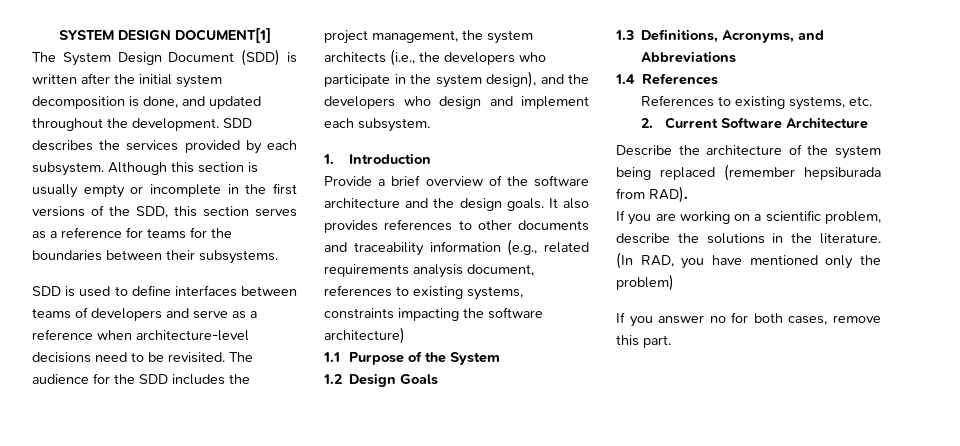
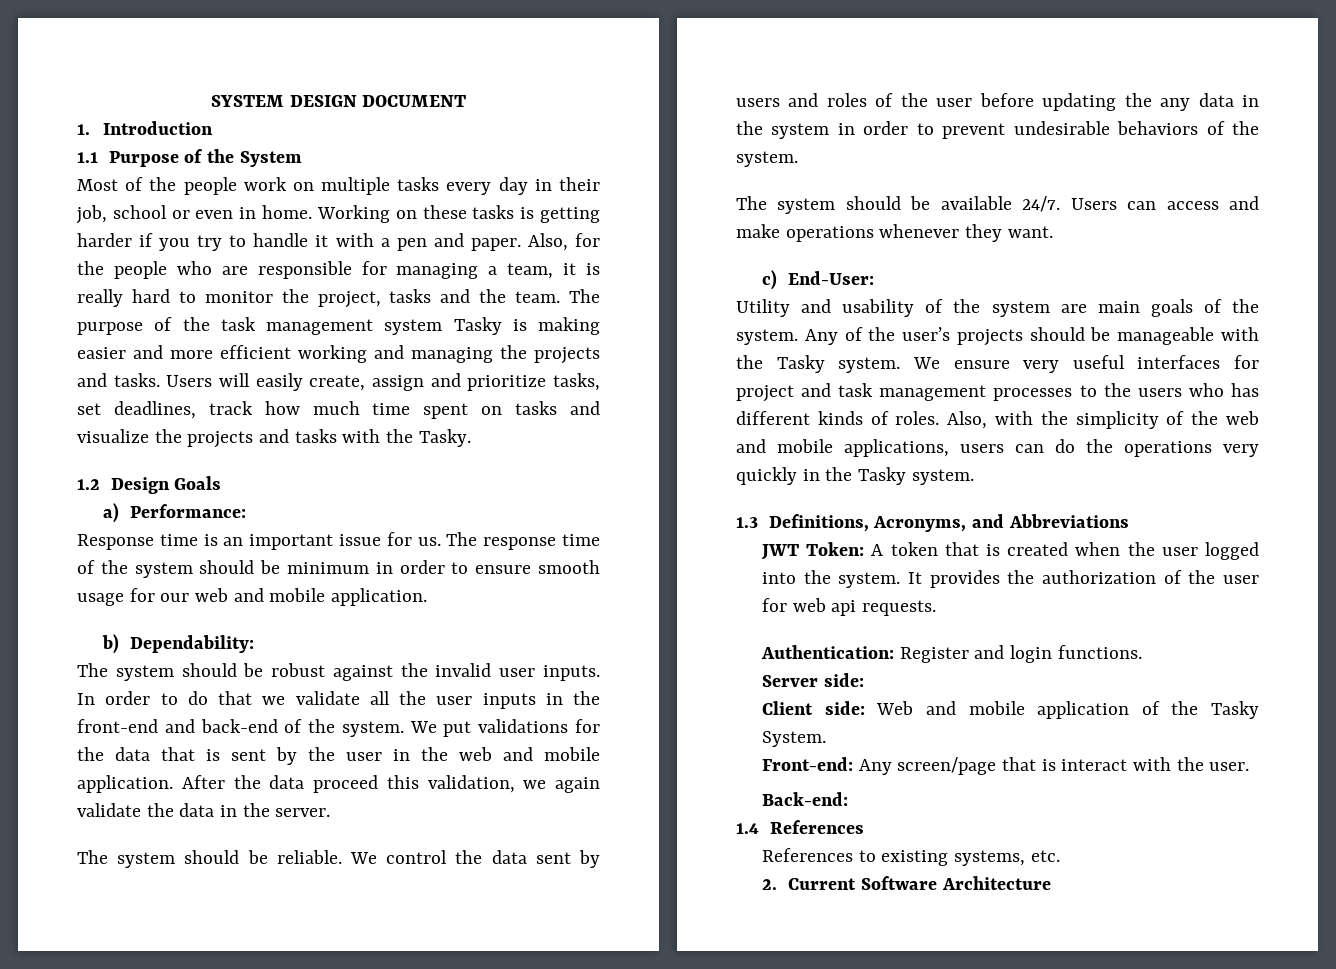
[174,28,271,43] [32,49,297,66] [32,73,222,88] [32,96,261,109] [32,118,252,131] [32,140,297,154] [32,162,258,176] [32,183,297,198] [32,205,297,218] [32,227,232,239] [32,250,278,264] [32,285,297,297] [32,307,257,321] [32,329,249,341] [32,352,253,363] [32,373,250,385] [324,30,533,44] [324,49,546,66] [324,71,589,88] [324,96,589,109] [324,118,430,132] [323,153,431,164] [324,175,589,187] [324,198,589,211] [324,219,589,233] [324,239,589,256] [324,264,534,278] [324,285,523,300] [324,307,543,321] [324,327,405,344] DOCUMENT[1] // The System Design Document (SDD) is written after the initial system decomposition is done, and updated throughout the development. SDD describes the services provided by each subsystem. Although this section is usually empty or incomplete in the first versions of the SDD, this section serves as a reference for teams for the boundaries between their subsystems. // SDD is used to define interfaces between teams of developers and serve as a reference when architecture-level decisions need to be revisited. The audience for the SDD includes the project management, the system architects (i.e., the developers who participate in the system design), and the developers who design and implement each subsystem. // 1. Introduction // Provide a brief overview of the software architecture and the design goals. It also provides references to other documents and traceability information (e.g., related requirements analysis document, references to existing systems, constraints impacting the software architecture) -> [362,95,467,107] [77,121,214,135] DOCUMENT // 1. Introduction
[323,373,439,387] 1.2 Design Goals -> [77,177,600,195] [76,205,600,224] [77,233,600,251] [77,261,600,279] [77,289,600,308] [77,317,600,335] [77,345,600,364] [77,373,600,391] [77,401,601,419] [77,429,471,448] [77,476,222,494] [103,503,246,523] [77,532,600,550] [77,560,600,578] [77,588,428,606] [102,634,254,654] [77,663,600,681] [77,691,600,709] [77,719,600,737] [77,747,600,765] [77,775,600,793] [77,803,331,817] [77,850,600,868] [736,93,1259,111] [736,121,1259,139] [736,151,798,167] [736,196,1259,214] [736,224,1053,242] [762,270,875,290] [736,299,1259,317] [736,327,1259,346] [736,355,1259,373] [736,383,1259,402] [736,411,1259,429] [736,439,1259,457] [736,467,974,485] Most of the people work on multiple tasks every day in their job, school or even in home. Working on these tasks is getting harder if you try to handle it with a pen and paper. Also, for the people who are responsible for managing a team, it is really hard to monitor the project, tasks and the team. The purpose of the task management system Tasky is making easier and more efficient working and managing the projects and tasks. Users will easily create, assign and prioritize tasks, set deadlines, track how much time spent on tasks and visualize the projects and tasks with the Tasky. // 1.2 Design Goals // a) Performance: // Response time is an important issue for us. The response time of the system should be minimum in order to ensure smooth usage for our web and mobile application. // b) Dependability: // The system should be robust against the invalid user inputs. In order to do that we validate all the user inputs in the front-end and back-end of the system. We put validations for the data that is sent by the user in the web and mobile application. After the data proceed this validation, we again validate the data in the server. // The system should be reliable. We control the data sent by users and roles of the user before updating the any data in the system in order to prevent undesirable behaviors of the system. // The system should be available 24/7. Users can access and make operations whenever they want. // c) End-User: // Utility and usability of the system are main goals of the system. Any of the user’s projects should be manageable with the Tasky system. We ensure very useful interfaces for project and task management processes to the users who has different kinds of roles. Also, with the simplicity of the web and mobile applications, users can do the operations very quickly in the Tasky system.
(737, 57) none -> [761,542,1259,560] [762,570,1259,588] [762,598,937,616] [761,645,1142,663] [762,673,864,687] [762,701,1259,719] [762,731,827,747] [762,757,1250,775] [762,792,849,806] // JWT Token: A token that is created when the user logged into the system. It provides the authorization of the user for web api requests. // Authentication: Register and login functions. // Server side: // Client side: Web and mobile application of the Tasky System. // Front-end: Any screen/page that is interact with the user. // Back-end:
[616,144,881,159] [616,164,881,181] [616,186,688,203] [616,210,881,225] [616,233,881,244] [616,252,881,269] [616,274,674,291] [616,312,881,327] [616,335,671,348] // Describe the architecture of the system being replaced (remember hepsiburada from RAD). // If you are working on a scientific problem, describe the solutions in the literature. (In RAD, you have mentioned only the problem) // If you answer no for both cases, remove this part. -> (1051, 883) none

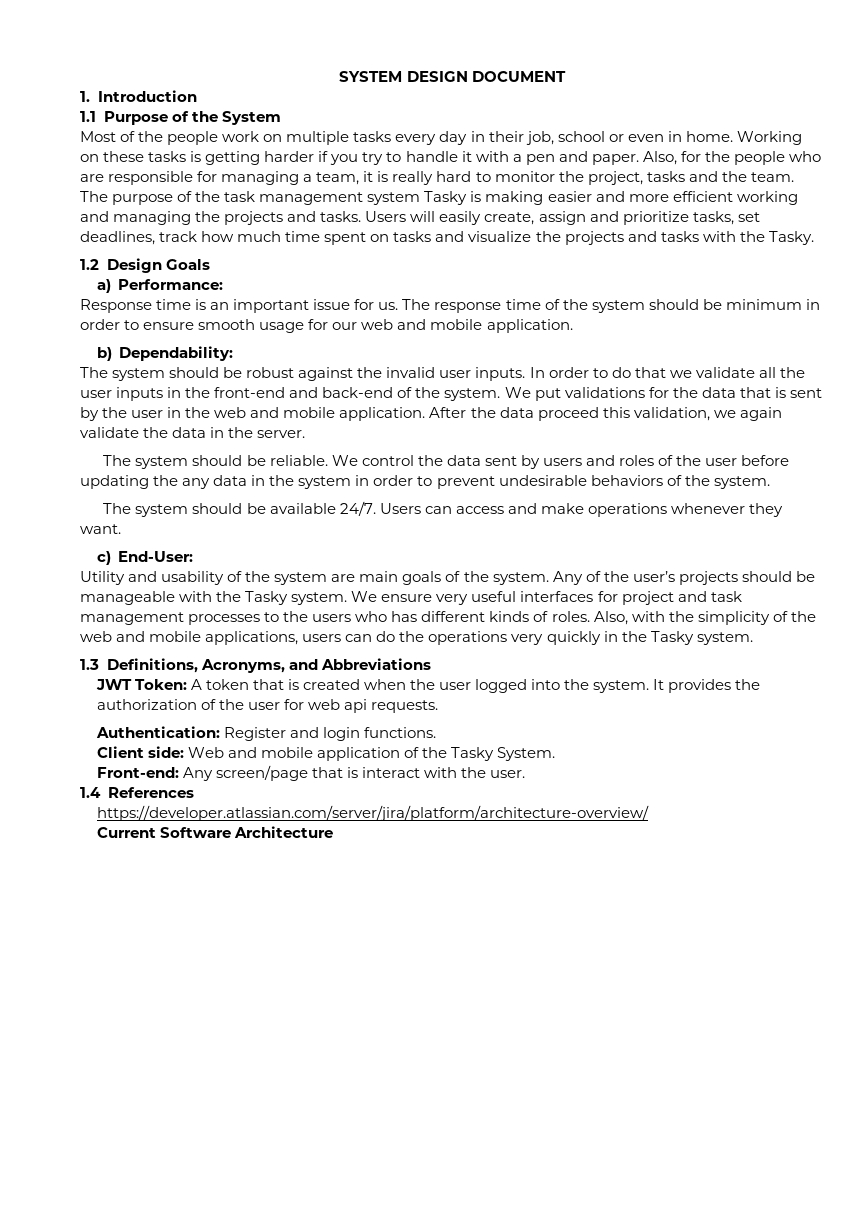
[762,673,864,687] // Server side: -> (436, 732) none
[762,792,849,806] // Back-end: -> (525, 774) none
[762,848,1060,866] [762,879,778,890] References to existing systems, etc. // 2. -> [96,805,649,821] https://developer.atlassian.com/server/jira/platform/architecture-overview/ //

